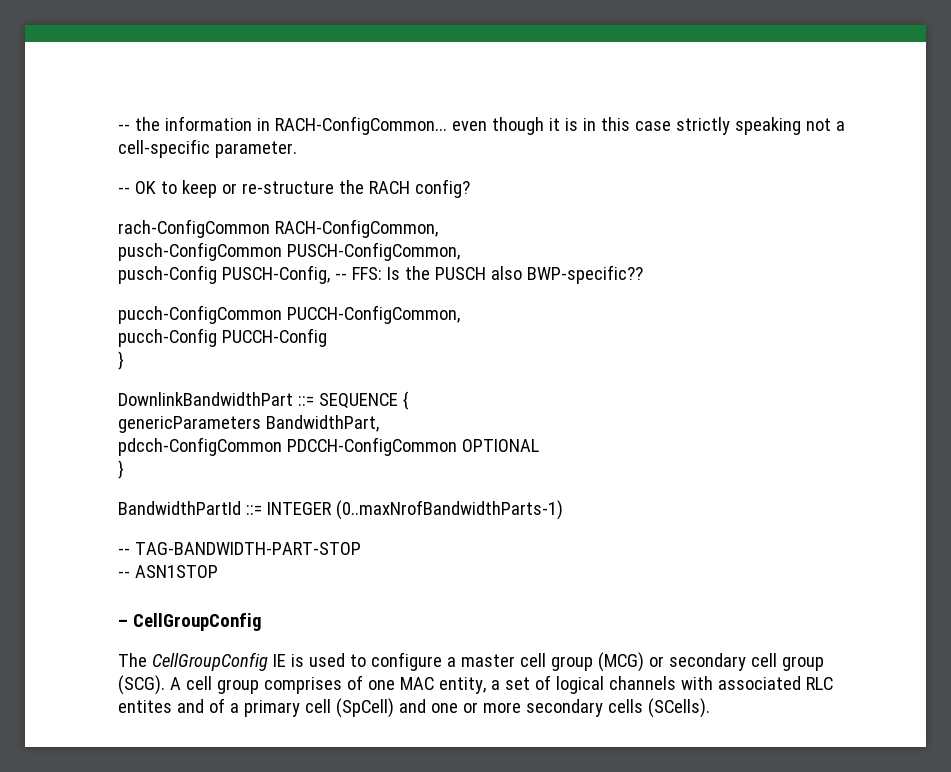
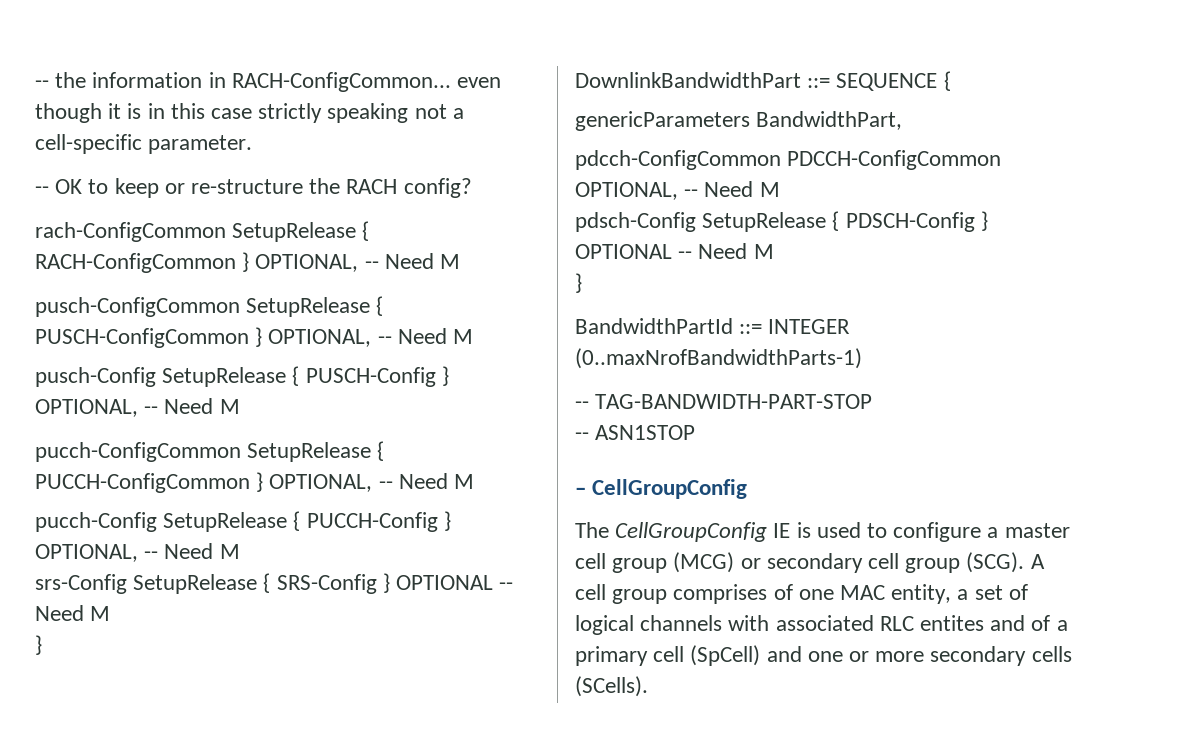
[274,219,438,238] [118,242,460,261] [118,265,643,284] [118,305,460,324] RACH-ConfigCommon, // pusch-ConfigCommon PUSCH-ConfigCommon, // pusch-Config PUSCH-Config, -- FFS: Is the PUSCH also BWP-specific?? // pucch-ConfigCommon PUCCH-ConfigCommon, -> [232,221,370,242] [35,252,461,273] [35,296,384,317] [35,327,474,348] [35,366,449,387] [35,398,240,417] [35,441,385,462] [35,472,475,493] SetupRelease { RACH-ConfigCommon } OPTIONAL, -- Need M // pusch-ConfigCommon SetupRelease { PUSCH-ConfigCommon } OPTIONAL, -- Need M // pusch-Config SetupRelease { PUSCH-Config } OPTIONAL, -- Need M // pucch-ConfigCommon SetupRelease { PUCCH-ConfigCommon } OPTIONAL, -- Need M
(217, 337) none -> [163,511,301,532] SetupRelease {
(327, 337) none -> [443,511,451,531] [35,543,240,562] [35,573,514,594] [35,605,111,621] } OPTIONAL, -- Need M // srs-Config SetupRelease { SRS-Config } OPTIONAL -- Need M
[461,439,539,452] OPTIONAL -> [575,181,780,200] [575,211,988,232] [575,243,774,259] OPTIONAL, -- Need M // pdsch-Config SetupRelease { PDSCH-Config } OPTIONAL -- Need M

